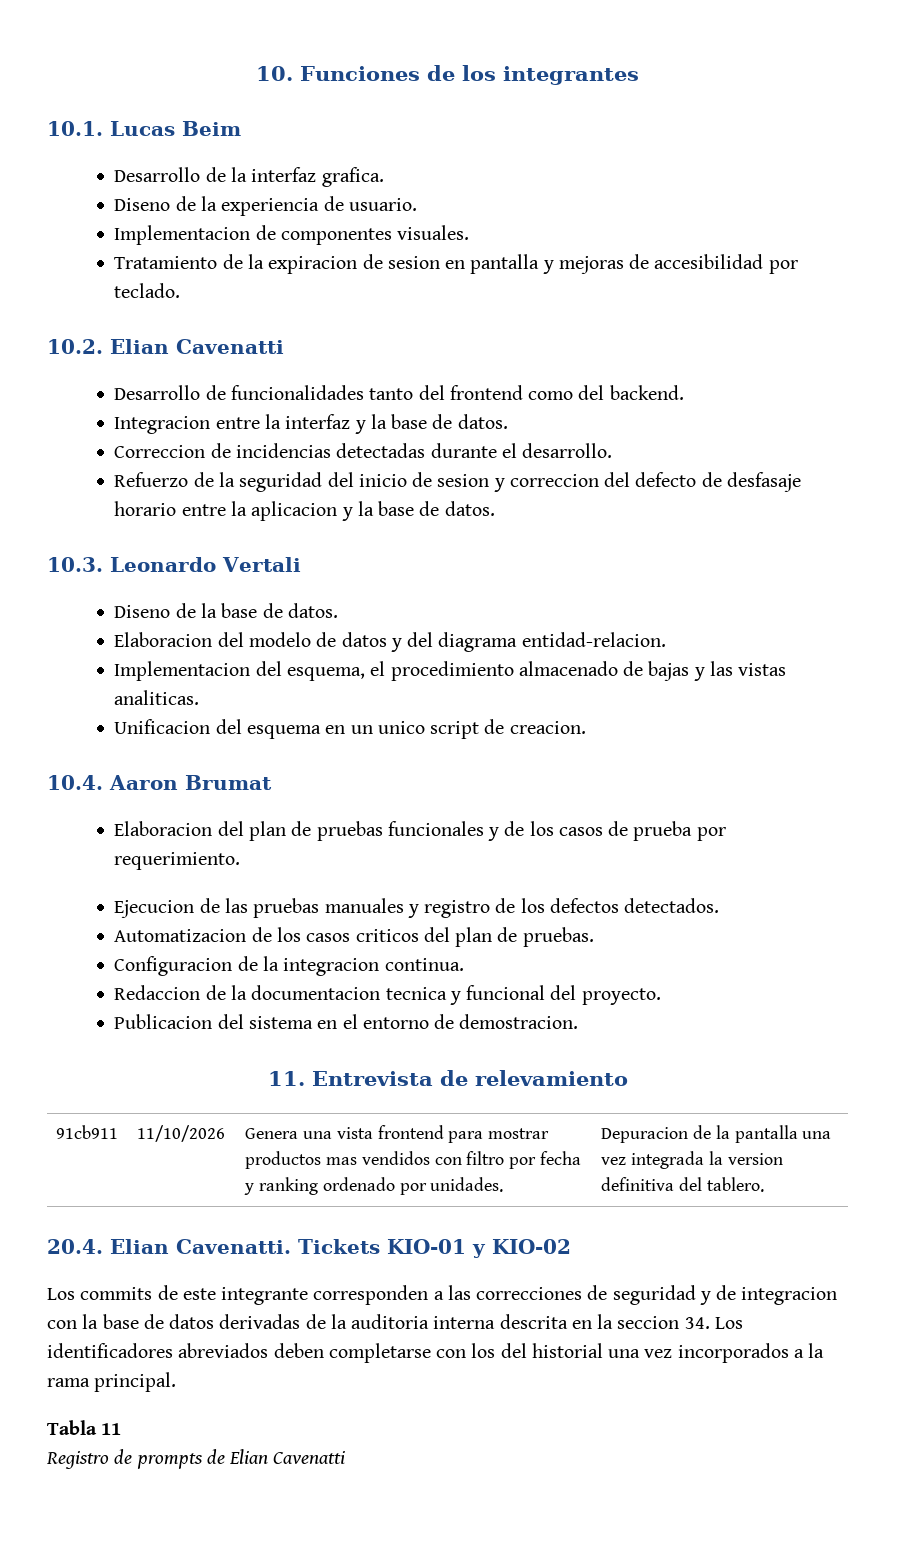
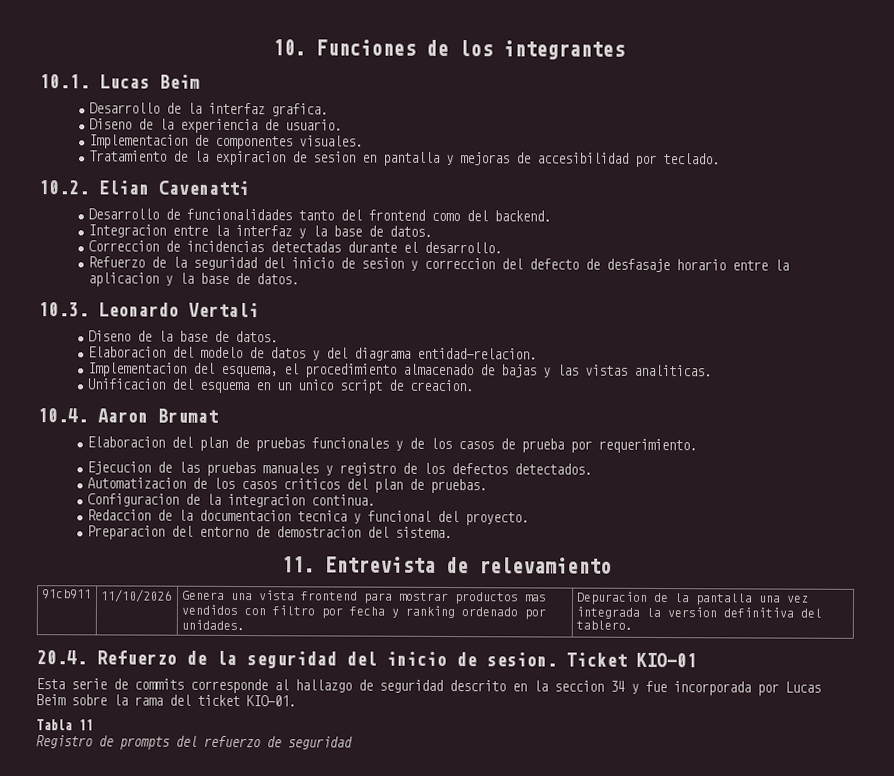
[114,1014,579,1029] Publicacion del sistema en el entorno de demostracion. -> [86,525,452,540] Preparacion del entorno de demostracion del sistema.
[110,1239,572,1258] [47,1285,838,1305] [47,1314,743,1329] [47,1343,825,1363] [47,1372,177,1392] Elian Cavenatti. Tickets KIO-01 y KIO-02 // Los commits de este integrante corresponden a las correcciones de seguridad y de integracion con la base de datos derivadas de la auditoria interna descrita en la seccion 34. Los identificadores abreviados deben completarse con los del historial una vez incorporados a la rama principal. -> [96,650,697,669] [36,678,821,696] [36,694,296,707] Refuerzo de la seguridad del inicio de sesion. Ticket KIO-01 // Esta serie de commits corresponde al hallazgo de seguridad descrito en la seccion 34 y fue incorporada por Lucas Beim sobre la rama del ticket KIO-01.
[206,1449,346,1464] de Elian Cavenatti -> [176,735,353,750] del refuerzo de seguridad

